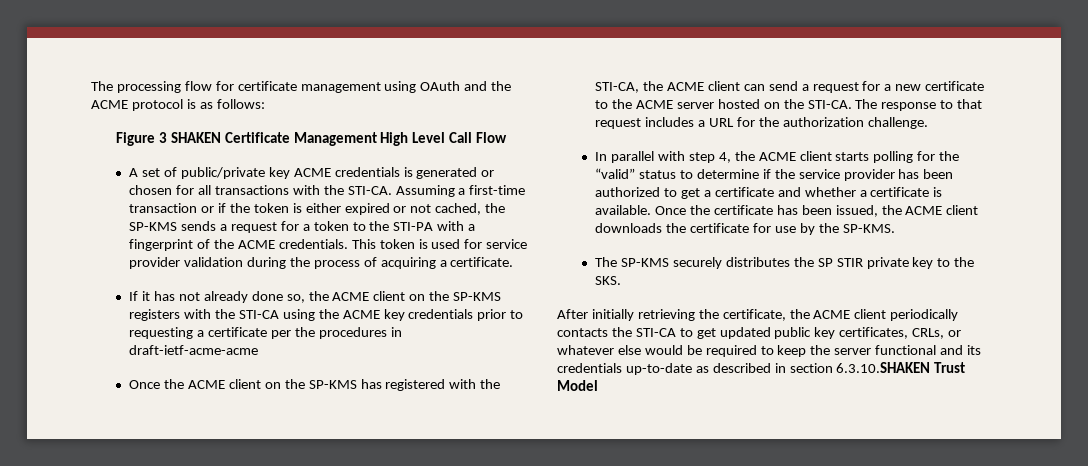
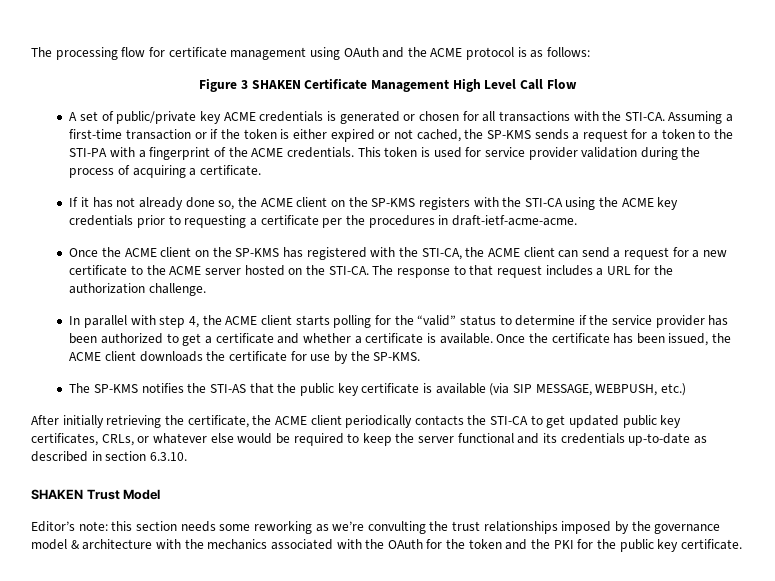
[129,345,259,355] draft-ietf-acme-acme -> [451,215,577,226] draft-ietf-acme-acme.
[672,257,975,269] [595,276,622,285] securely distributes the SP STIR private key to the SKS. -> [141,383,686,396] notifies the STI-AS that the public key certificate is available (via SIP MESSAGE, WEBPUSH, etc.)
[836,362,931,373] 6.3.10.SHAKEN -> [149,452,187,461] [31,489,83,500] 6.3.10. // SHAKEN
(598, 385) none -> [31,521,721,534] [31,539,742,552] // Editor’s note: this section needs some reworking as we’re convulting the trust relationships imposed by the governance model & architecture with the mechanics associated with the OAuth for the token and the PKI for the public key certificate.

